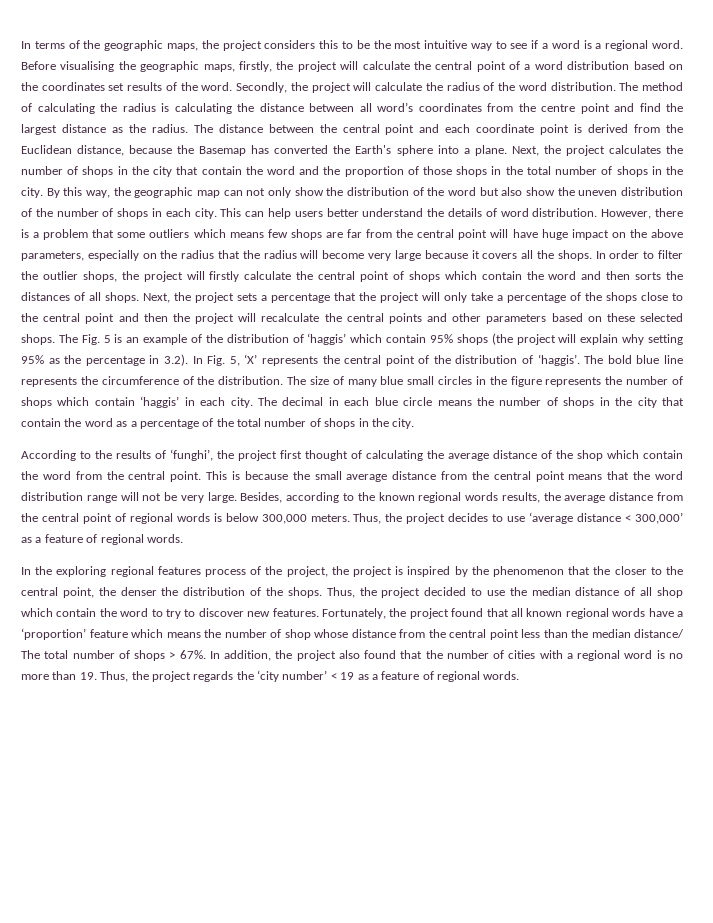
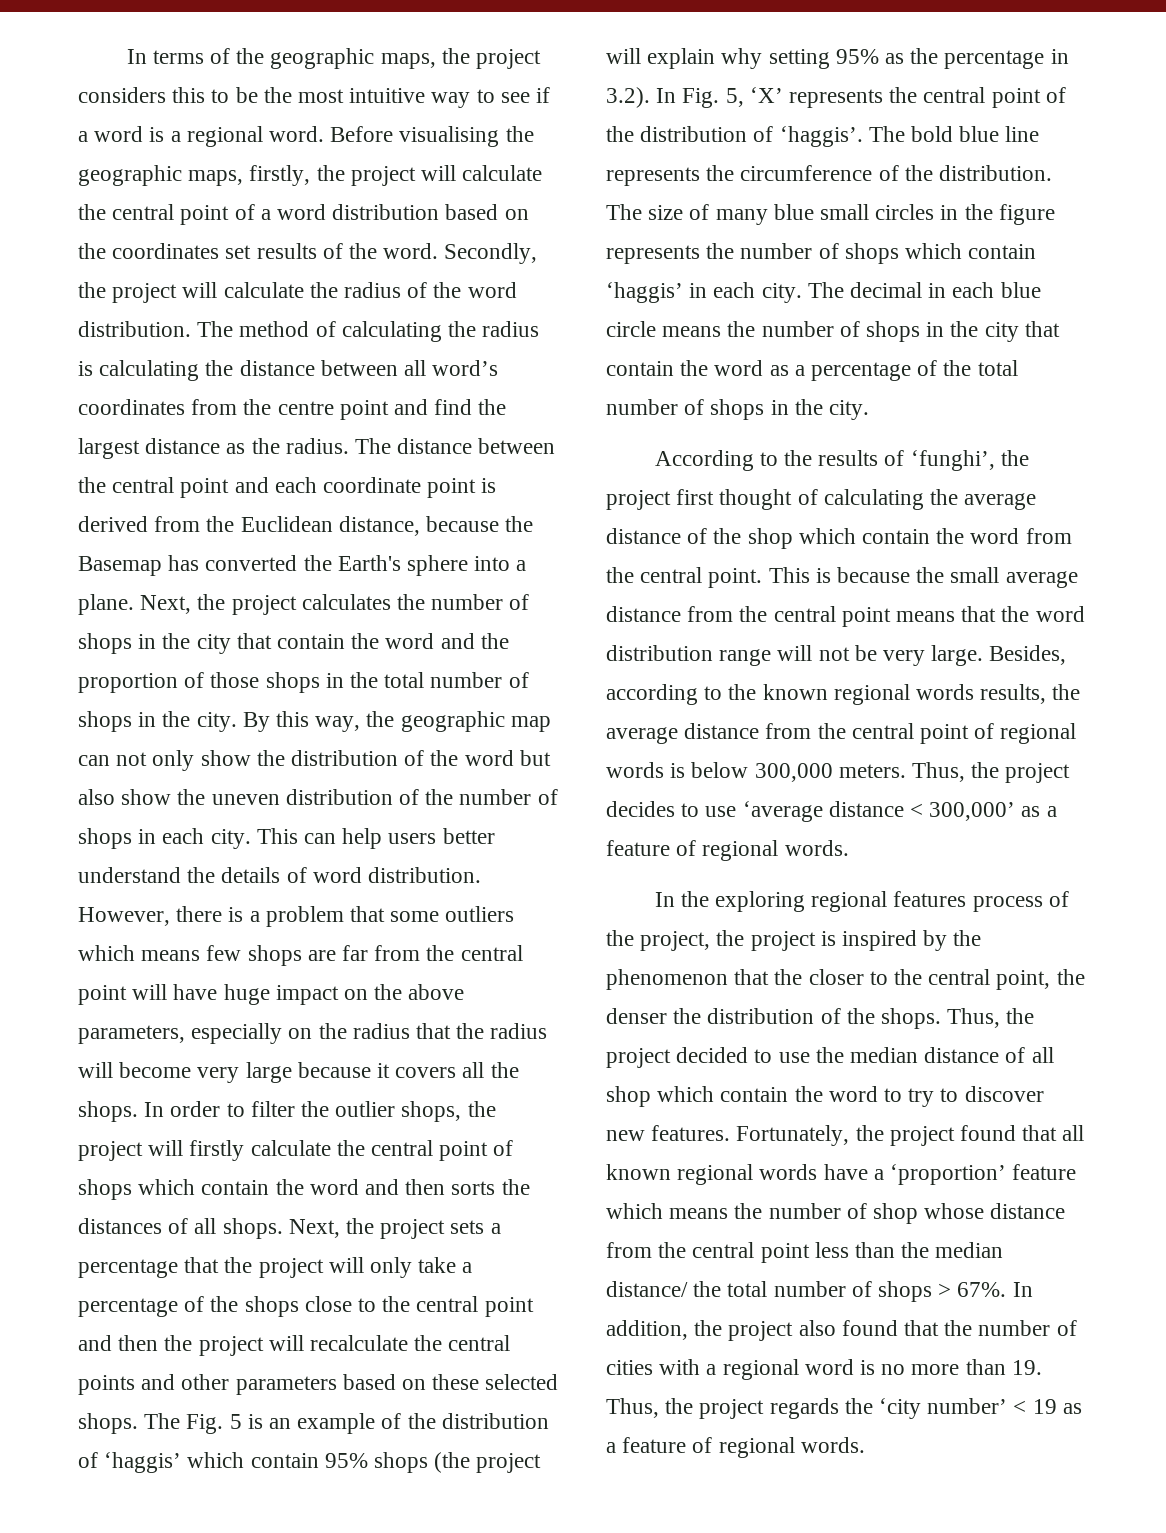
[21,650,40,659] The -> [693,1281,722,1297] the

